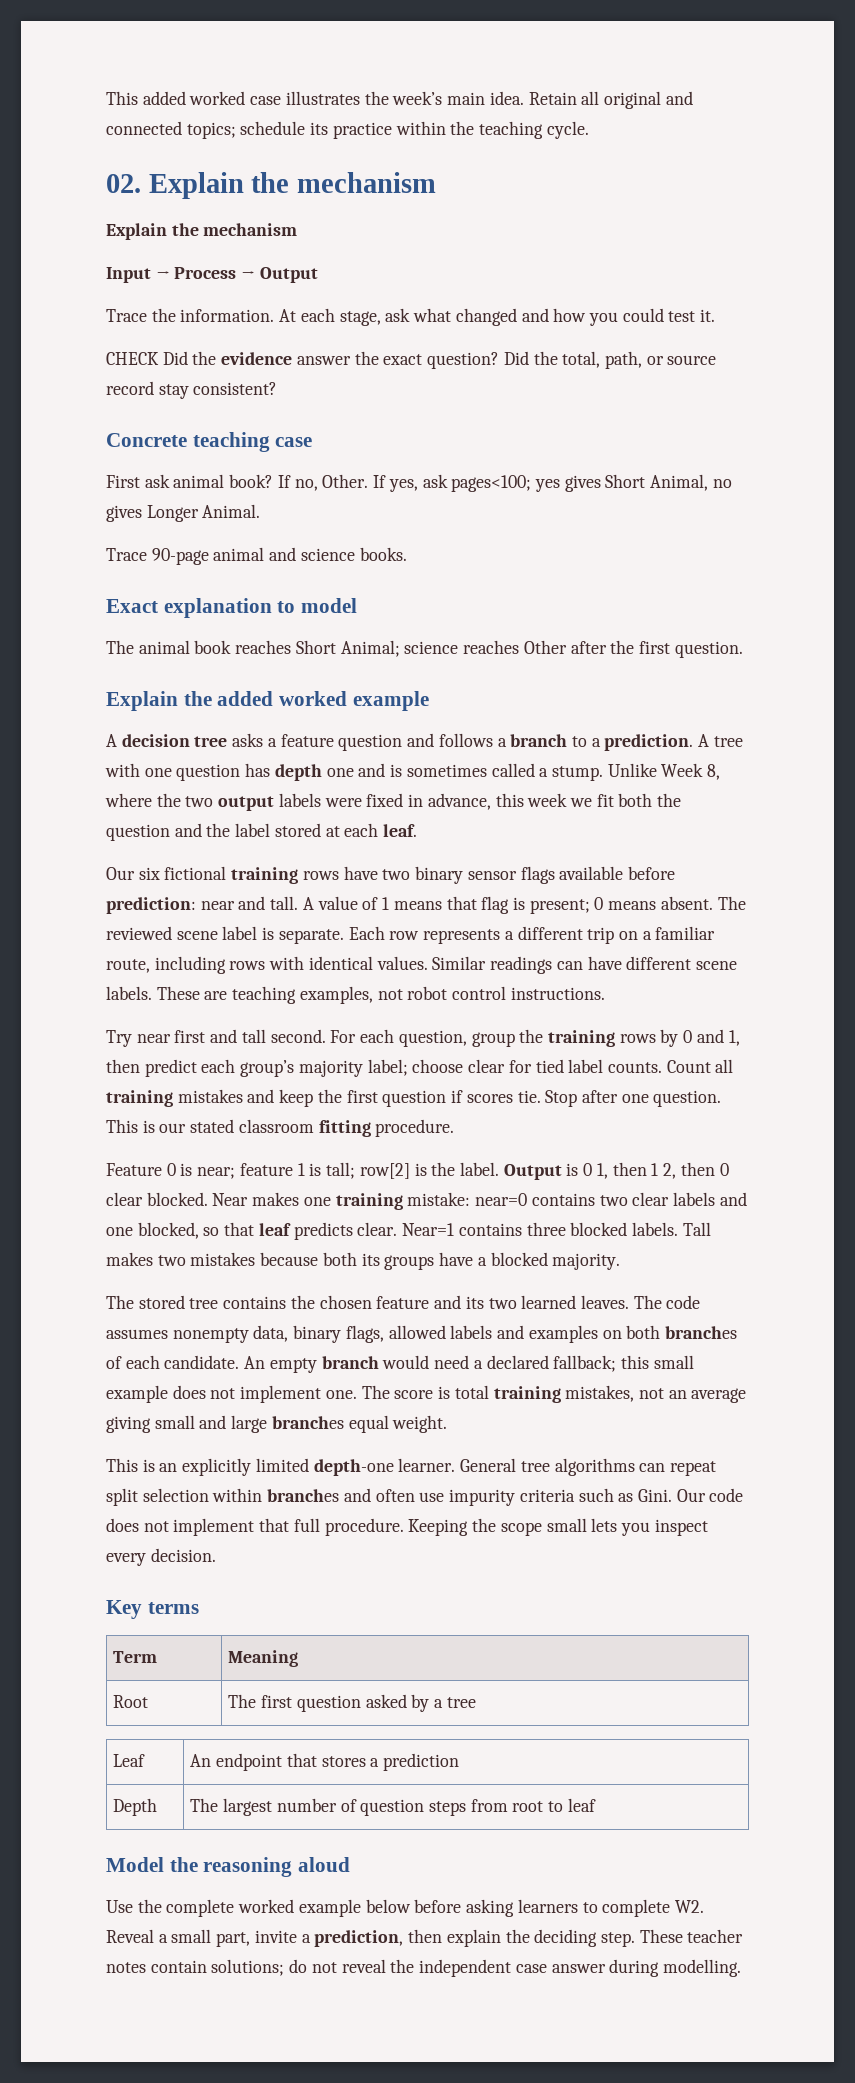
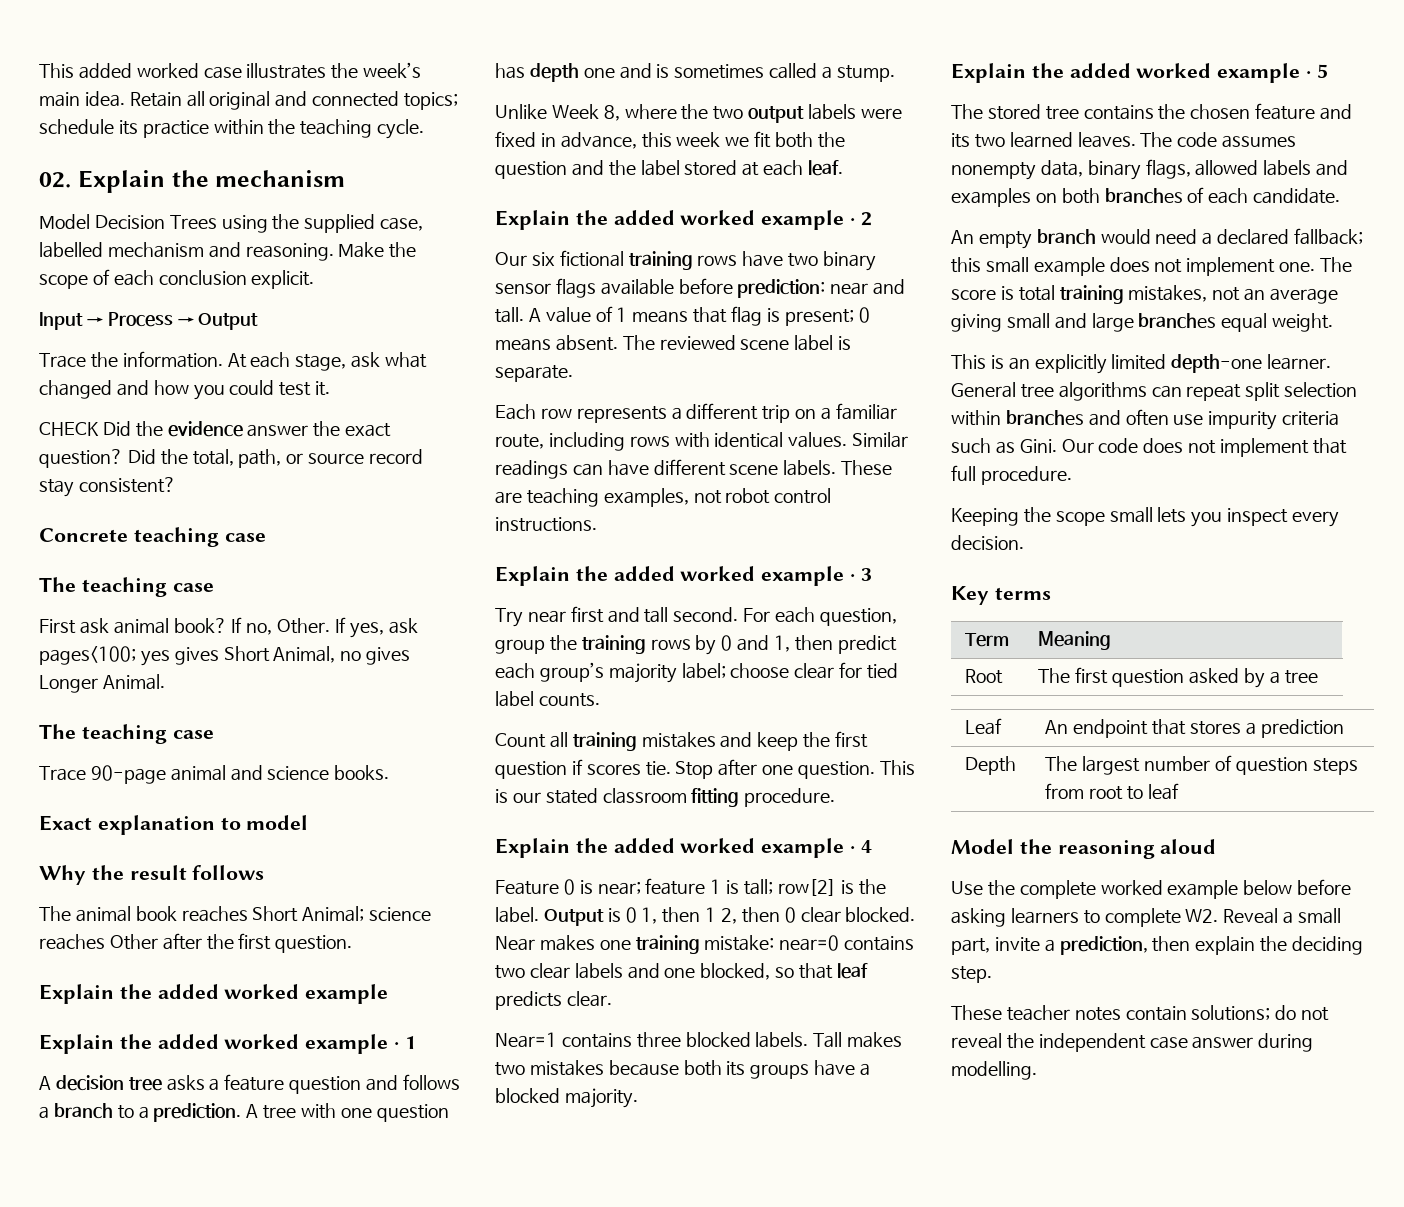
[106,223,298,240] Explain the mechanism -> [39,214,424,233] [39,242,417,261] [39,269,315,289] Model Decision Trees using the supplied case, labelled mechanism and reasoning. Make the scope of each conclusion explicit.
(313, 442) none -> [39,577,214,597] // The teaching case
(261, 511) none -> [39,724,214,744] // The teaching case
(358, 605) none -> [39,865,265,885] // Why the result follows
(429, 701) none -> [39,1034,416,1054] // Explain the added worked example · 1
(603, 773) none -> (895, 73) //
(418, 830) none -> [495,210,872,230] // Explain the added worked example · 2
(344, 936) none -> (573, 373) //
(605, 993) none -> [495,566,872,586] // Explain the added worked example · 3
(662, 1067) none -> (600, 700) //
(455, 1128) none -> [495,838,872,858] // Explain the added worked example · 4
(398, 1229) none -> (612, 999) //
(621, 1261) none -> [951,63,1328,83] // Explain the added worked example · 5
(240, 1362) none -> (1341, 196) //
(404, 1527) none -> (1072, 475) //
(635, 1939) none -> (992, 974) //

